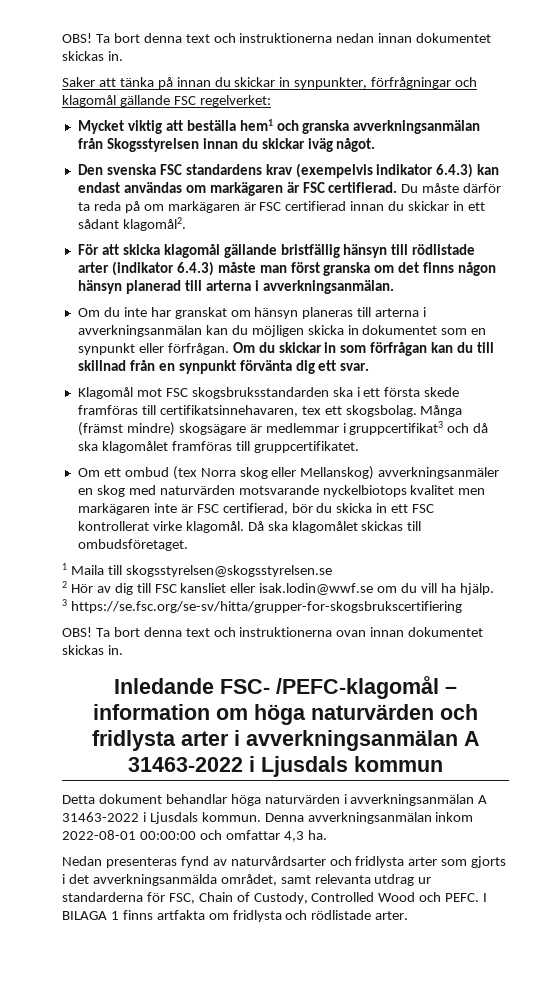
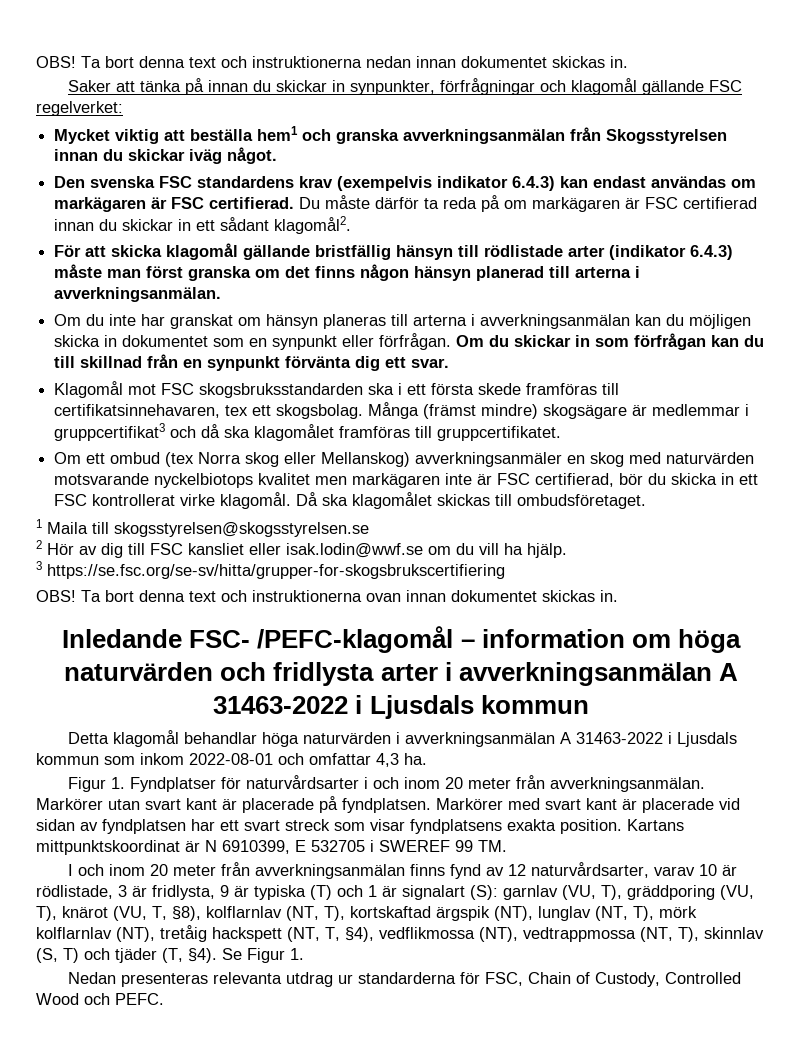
[98,794,162,804] dokument -> [113,730,180,747] klagomål
[201,812,432,824] kommun. Denna avverkningsanmälan -> [36,753,135,765] kommun som
[139,831,196,840] 00:00:00 -> (273, 759) none
[62,856,507,868] [62,874,311,886] Nedan presenteras fynd av naturvårdsarter och fridlysta arter som gjorts i det avverkningsanmälda området, samt -> [68,775,706,792] [36,796,740,813] [36,819,684,834] [36,840,507,855] [68,862,738,879] [36,885,754,900] [36,906,697,921] [36,925,764,942] [36,948,304,963] [68,972,209,987] Figur 1. Fyndplatser för naturvårdsarter i och inom 20 meter från avverkningsanmälan. Markörer utan svart kant är placerade på fyndplatsen. Markörer med svart kant är placerade vid sidan av fyndplatsen har ett svart streck som visar fyndplatsens exakta position. Kartans mittpunktskoordinat är N 6910399, E 532705 i SWEREF 99 TM. // I och inom 20 meter från avverkningsanmälan finns fynd av 12 naturvårdsarter, varav 10 är rödlistade, 3 är fridlysta, 9 är typiska (T) och 1 är signalart (S): garnlav (VU, T), gräddporing (VU, T), knärot (VU, T, §8), kolflarnlav (NT, T), kortskaftad ärgspik (NT), lunglav (NT, T), mörk kolflarnlav (NT), tretåig hackspett (NT, T, §4), vedflikmossa (NT), vedtrappmossa (NT, T), skinnlav (S, T) och tjäder (T, §4). Se Figur 1. // Nedan presenteras
[483,893,488,902] [62,910,409,922] I BILAGA 1 finns artfakta om fridlysta och rödlistade arter. -> (164, 999) none

